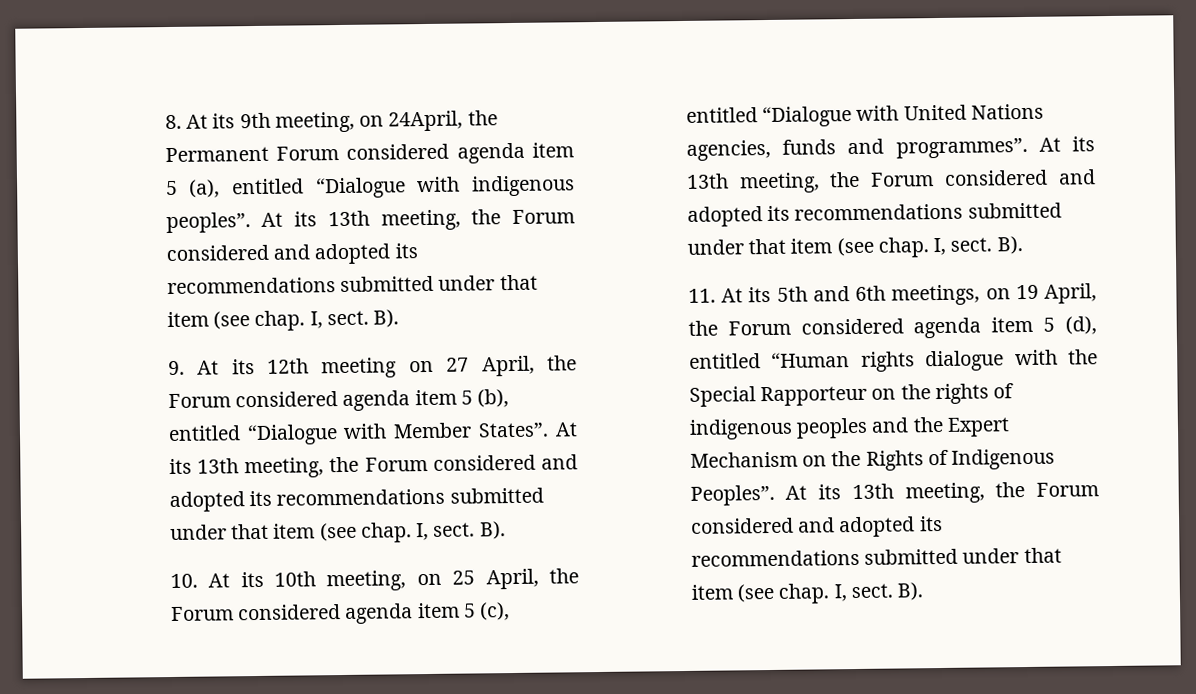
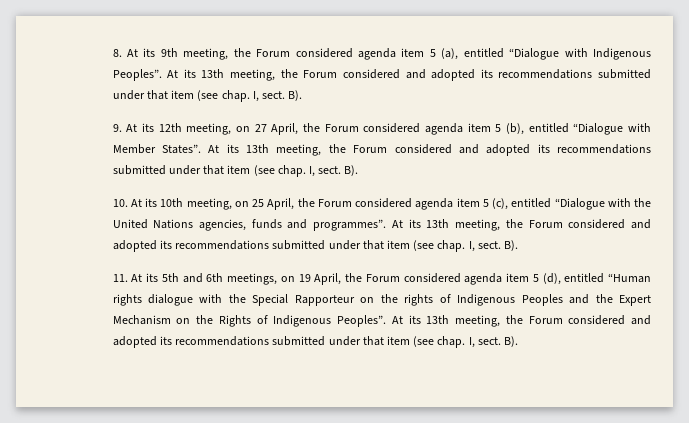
[359,110,498,132] [164,146,269,163] on 24April, the Permanent -> [233,48,251,57] the
[471,175,575,197] [165,212,251,234] indigenous peoples”. -> [593,48,651,60] [112,69,162,81] Indigenous Peoples”.
[321,357,398,379] meeting -> [186,123,232,135] meeting,
(900, 113) none -> [633,198,651,207] the
[688,417,869,440] indigenous peoples -> [457,294,563,306] Indigenous Peoples

